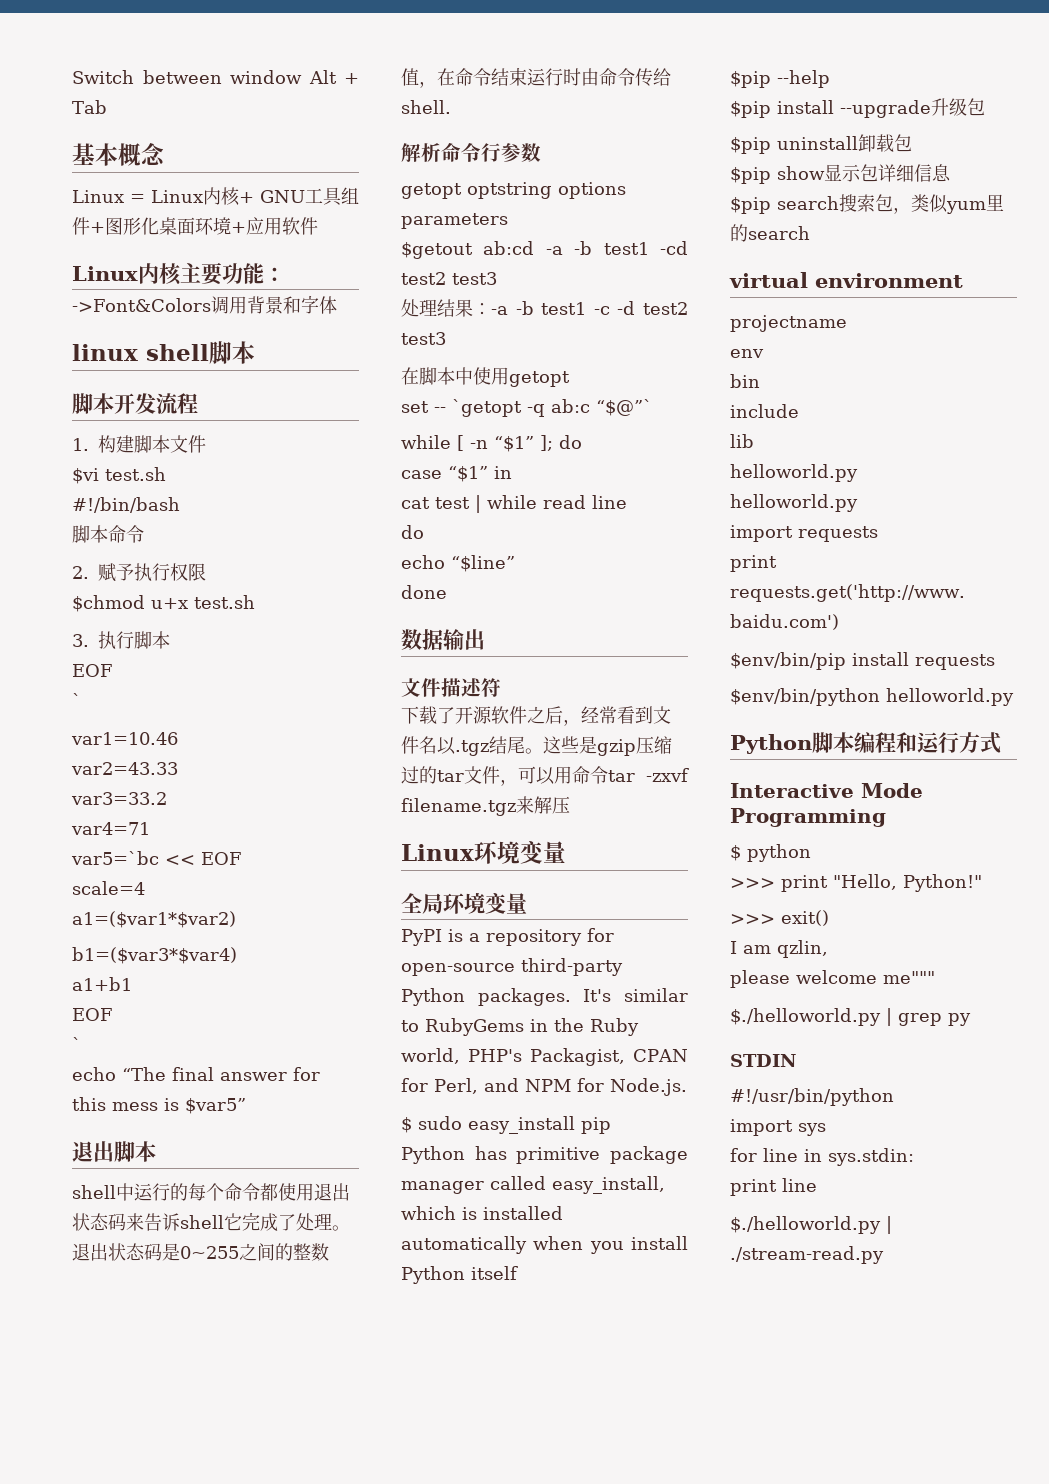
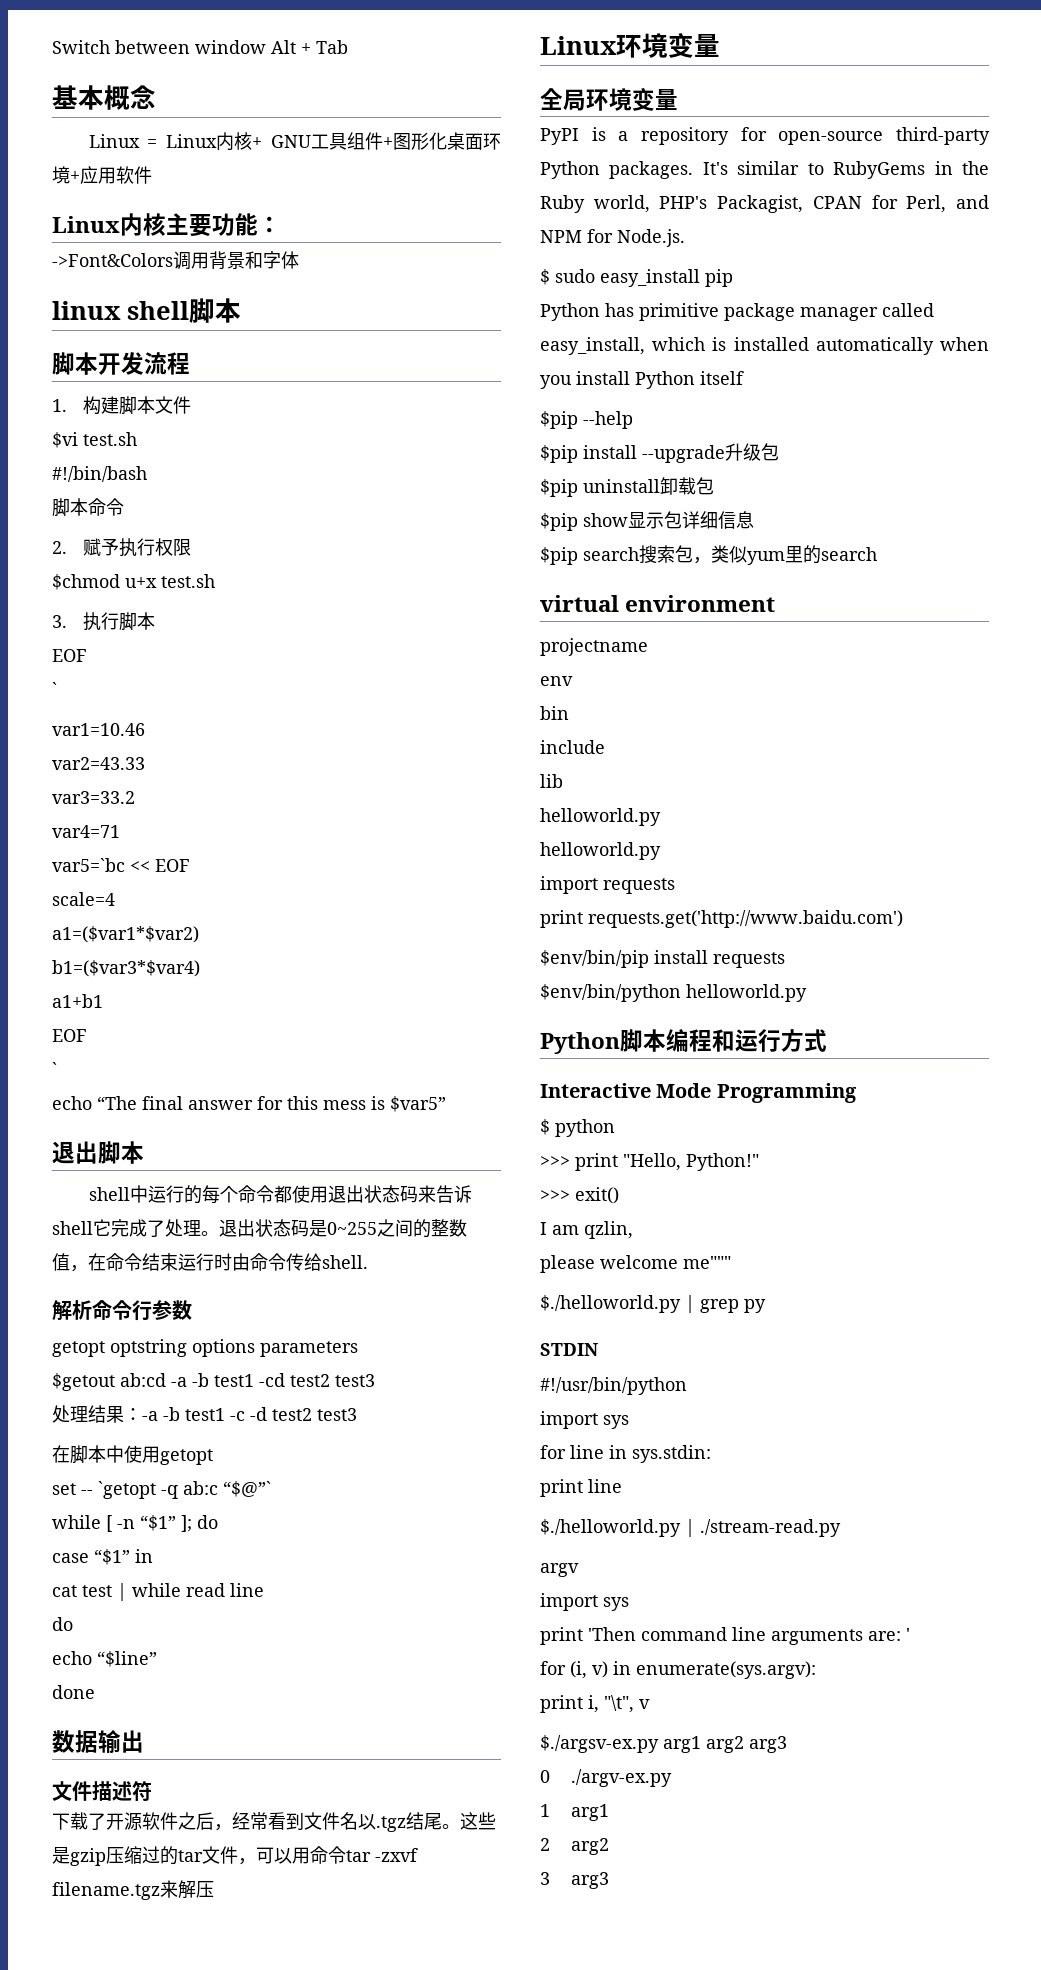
(884, 1255) none -> [540,1563,579,1577] [540,1593,629,1611] [540,1627,910,1645] [540,1661,816,1679] [540,1695,650,1713] [540,1735,787,1753] [540,1769,672,1787] [540,1804,609,1821] [540,1838,609,1855] [540,1872,609,1889] // argv // import sys // print 'Then command line arguments are: ' // for (i, v) in enumerate(sys.argv): // print i, "\t", v // $./argsv-ex.py arg1 arg2 arg3 // 0 ./argv-ex.py // 1 arg1 // 2 arg2 // 3 arg3

